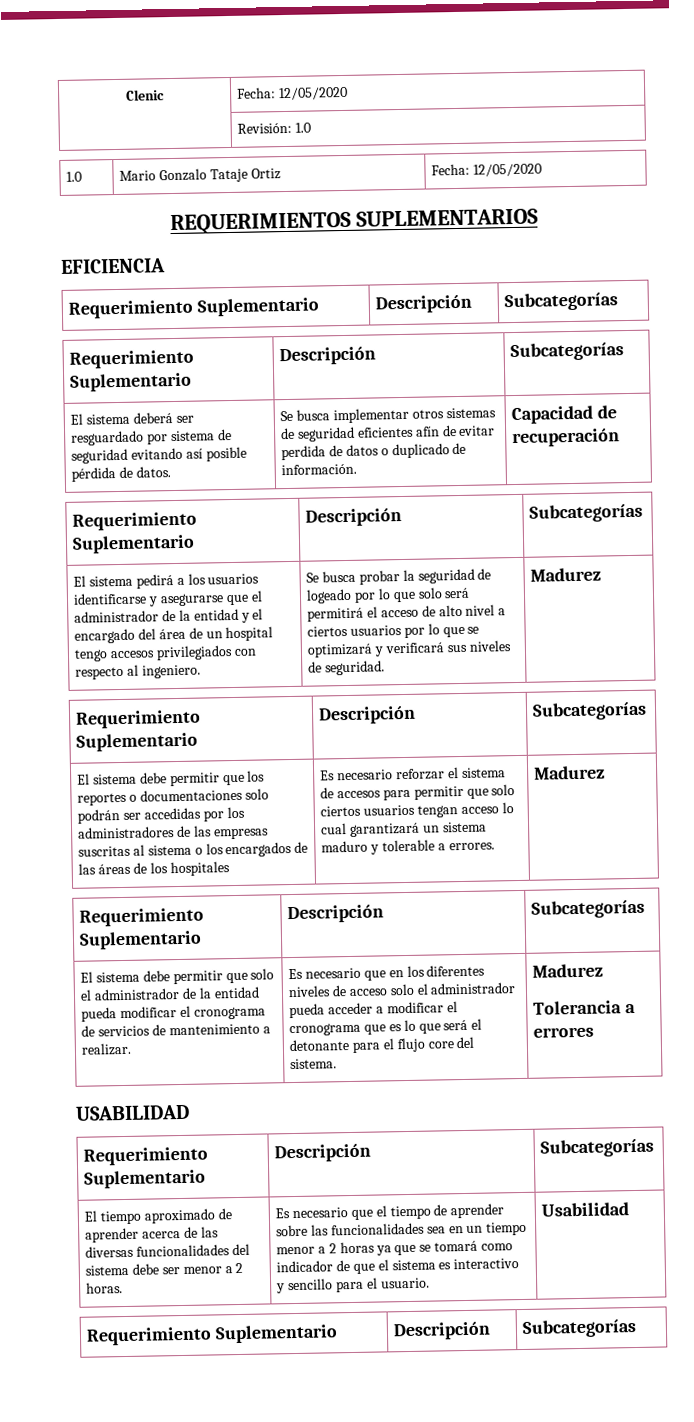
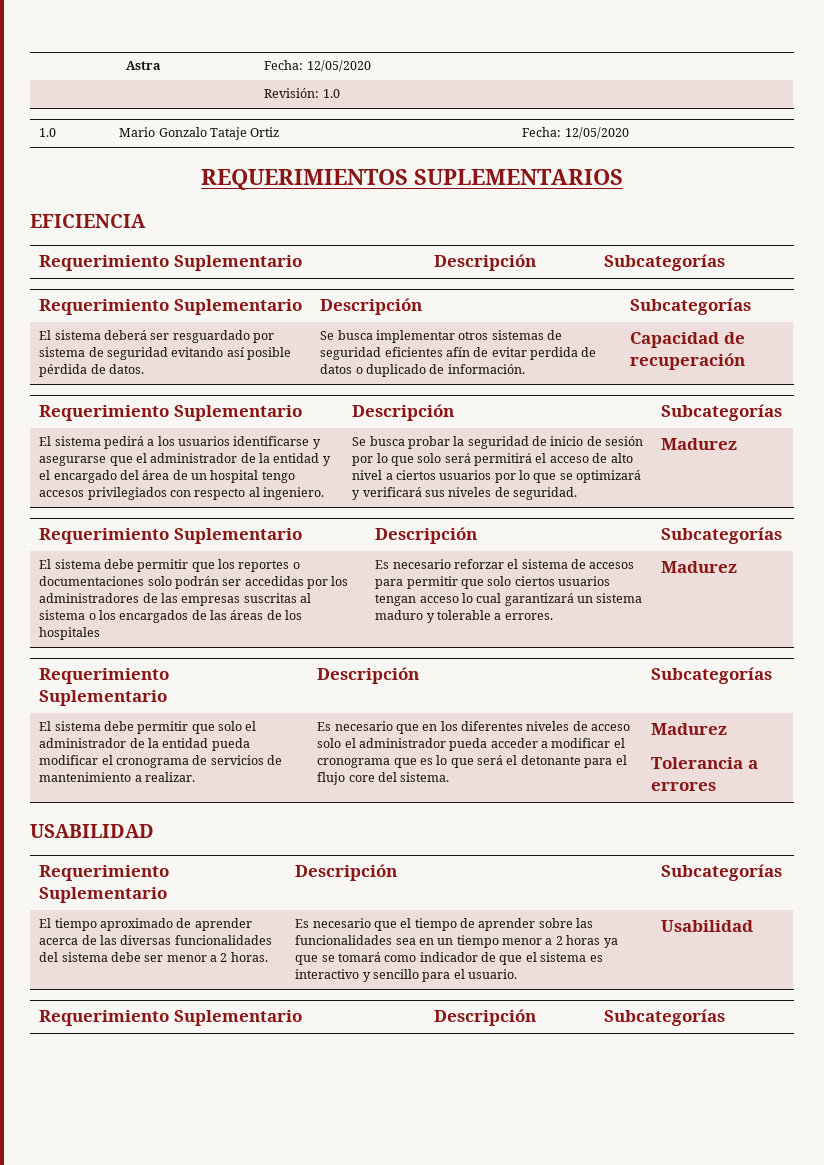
[126,89,165,101] Clenic -> [126,61,161,70] Astra
[306,588,353,604] logeado -> [550,436,644,446] inicio de sesión

